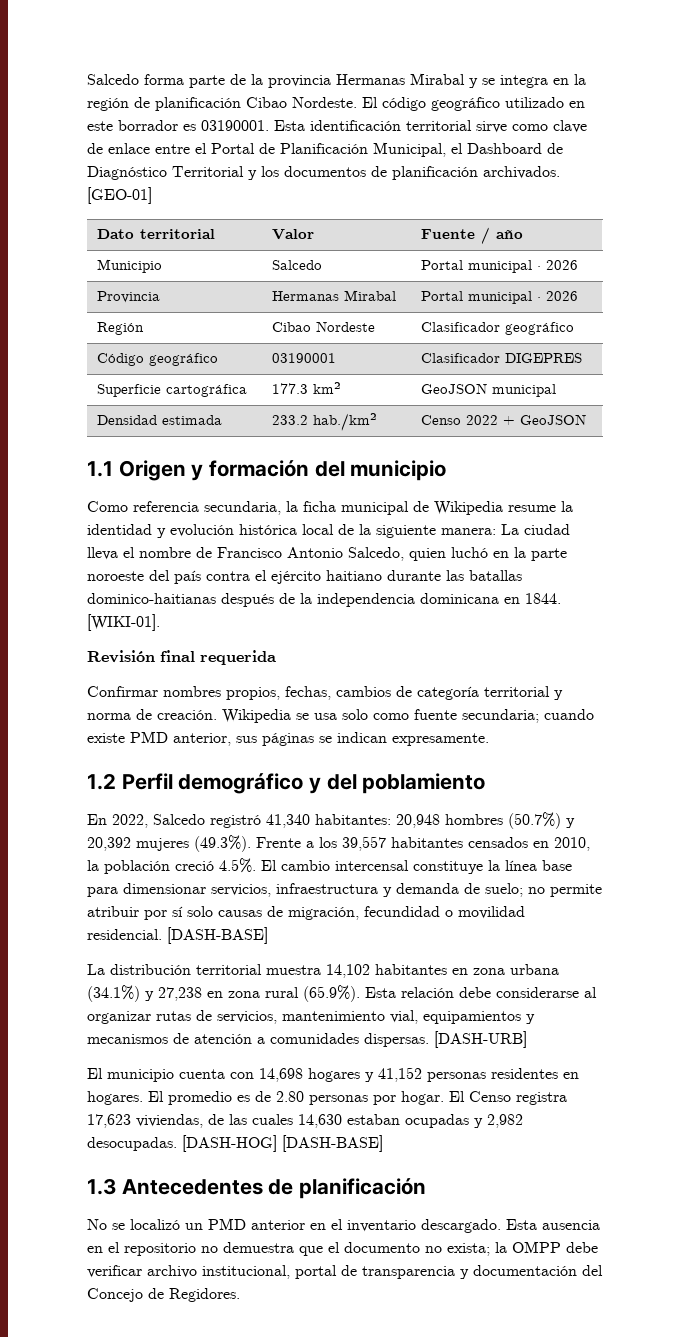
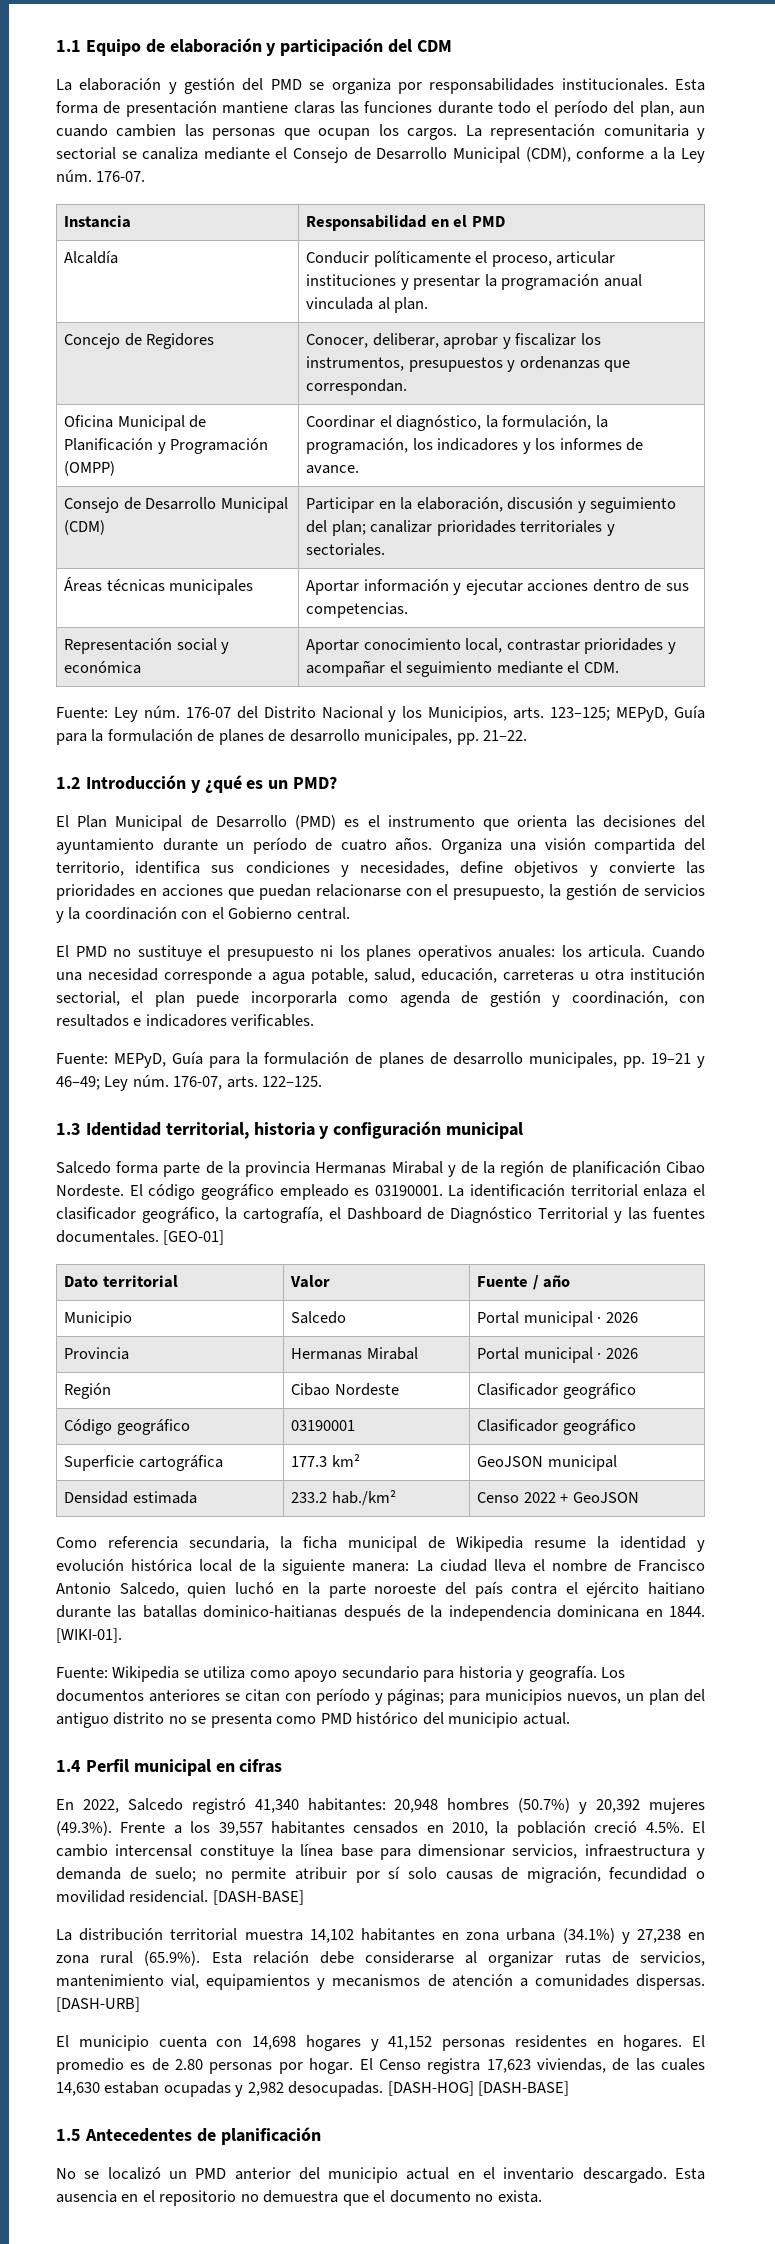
(87, 79) none -> [56,38,453,56] [56,78,706,94] [56,100,706,117] [56,124,705,140] [56,147,706,163] [56,169,146,182] [64,215,132,228] [306,215,505,231] [64,250,119,264] [306,250,616,267] [306,274,642,290] [306,297,429,313] [64,333,215,349] [306,333,601,349] [306,356,631,372] [306,379,408,395] [64,415,207,431] [64,438,269,454] [64,461,116,476] [306,415,608,431] [306,438,644,454] [306,465,360,474] [64,497,288,513] [64,520,106,535] [306,497,677,513] [306,520,615,536] [306,543,386,556] [64,577,254,595] [306,579,689,595] [306,602,409,618] [64,638,230,654] [64,661,142,674] [306,638,676,654] [306,660,619,677] [56,705,705,722] [56,729,528,745] [56,775,338,793] [56,815,706,831] [56,837,705,854] [56,861,706,877] [56,884,705,900] [56,907,350,923] [56,945,706,961] [56,968,705,984] [56,991,705,1007] [56,1014,315,1027] [56,1051,706,1068] [56,1074,323,1091] [56,1121,524,1139] 1.1 Equipo de elaboración y participación del CDM // La elaboración y gestión del PMD se organiza por responsabilidades institucionales. Esta forma de presentación mantiene claras las funciones durante todo el período del plan, aun cuando cambien las personas que ocupan los cargos. La representación comunitaria y sectorial se canaliza mediante el Consejo de Desarrollo Municipal (CDM), conforme a la Ley núm. 176-07. // Instancia | Responsabilidad en el PMD // Alcaldía | Conducir políticamente el proceso, articular instituciones y presentar la programación anual vinculada al plan. // Concejo de Regidores | Conocer, deliberar, aprobar y fiscalizar los instrumentos, presupuestos y ordenanzas que correspondan. // Oficina Municipal de Planificación y Programación (OMPP) | Coordinar el diagnóstico, la formulación, la programación, los indicadores y los informes de avance. // Consejo de Desarrollo Municipal (CDM) | Participar en la elaboración, discusión y seguimiento del plan; canalizar prioridades territoriales y sectoriales. // Áreas técnicas municipales | Aportar información y ejecutar acciones dentro de sus competencias. // Representación social y económica | Aportar conocimiento local, contrastar prioridades y acompañar el seguimiento mediante el CDM. // Fuente: Ley núm. 176-07 del Distrito Nacional y los Municipios, arts. 123–125; MEPyD, Guía para la formulación de planes de desarrollo municipales, pp. 21–22. // 1.2 Introducción y ¿qué es un PMD? // El Plan Municipal de Desarrollo (PMD) es el instrumento que orienta las decisiones del ayuntamiento durante un período de cuatro años. Organiza una visión compartida del territorio, identifica sus condiciones y necesidades, define objetivos y convierte las prioridades en acciones que puedan relacionarse con el presupuesto, la gestión de servicios y la coordinación con el Gobierno central. // El PMD no sustituye el presupuesto ni los planes operativos anuales: los articula. Cuando una necesidad corresponde a agua potable, salud, educación, carreteras u otra institución sectorial, el plan puede incorporarla como agenda de gestión y coordinación, con resultados e indicadores verificables. // Fuente: MEPyD, Guía para la formulación de planes de desarrollo municipales, pp. 19–21 y 46–49; Ley núm. 176-07, arts. 122–125. // 1.3 Identidad territorial, historia y configuración municipal //
[482,75,569,88] se integra en -> [460,1161,478,1174] de
[505,97,585,108] [87,120,178,131] utilizado en este borrador -> [279,1184,349,1200] empleado
[274,120,305,131] Esta -> [448,1185,465,1197] La
[476,120,587,133] [87,142,446,157] sirve como clave de enlace entre el Portal de Planificación Municipal, -> [643,1184,705,1197] [56,1206,323,1223] enlaza el clasificador geográfico, la cartografía,
[261,166,560,180] los documentos de planificación archivados. -> [628,1207,706,1220] [56,1230,159,1243] las fuentes documentales.
[504,353,582,363] DIGEPRES -> [562,1419,636,1435] geográfico
[87,460,447,481] // 1.1 Origen y formación del municipio -> (639, 1497) none
[87,650,276,665] [87,686,563,700] [87,709,594,723] [87,731,489,746] [87,773,486,794] Revisión final requerida // Confirmar nombres propios, fechas, cambios de categoría territorial y norma de creación. Wikipedia se usa solo como fuente secundaria; cuando existe PMD anterior, sus páginas se indican expresamente. // 1.2 Perfil demográfico y del poblamiento -> [56,1665,626,1682] [56,1688,705,1705] [56,1712,570,1728] [56,1759,283,1776] Fuente: Wikipedia se utiliza como apoyo secundario para historia y geografía. Los documentos anteriores se citan con período y páginas; para municipios nuevos, un plan del antiguo distrito no se presenta como PMD histórico del municipio actual. // 1.4 Perfil municipal en cifras
[87,1178,116,1195] 1.3 -> [56,2129,81,2141] 1.5
(305, 1225) none -> [298,2167,450,2183] del municipio actual
[447,1241,598,1256] [87,1265,603,1279] [87,1288,240,1302] exista; la OMPP debe verificar archivo institucional, portal de transparencia y documentación del Concejo de Regidores. -> [497,2190,542,2203] exista.

